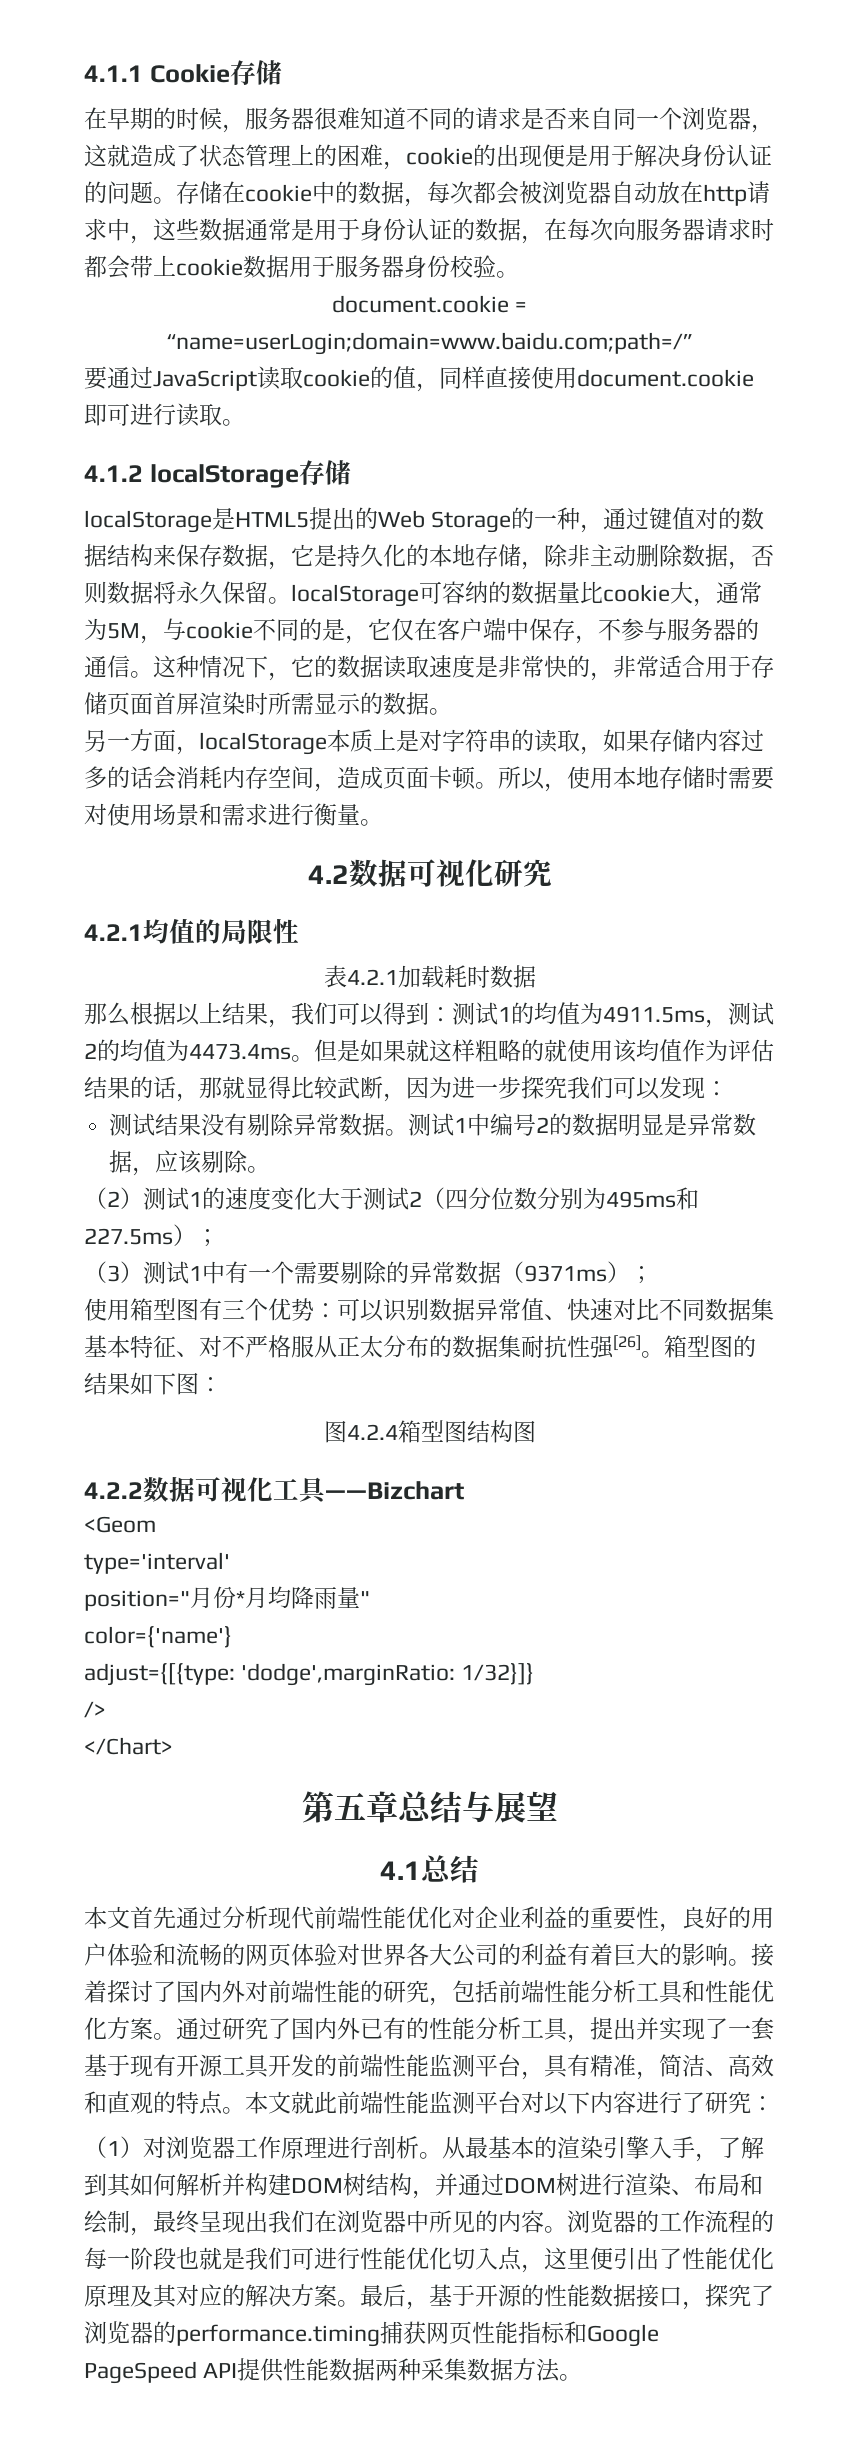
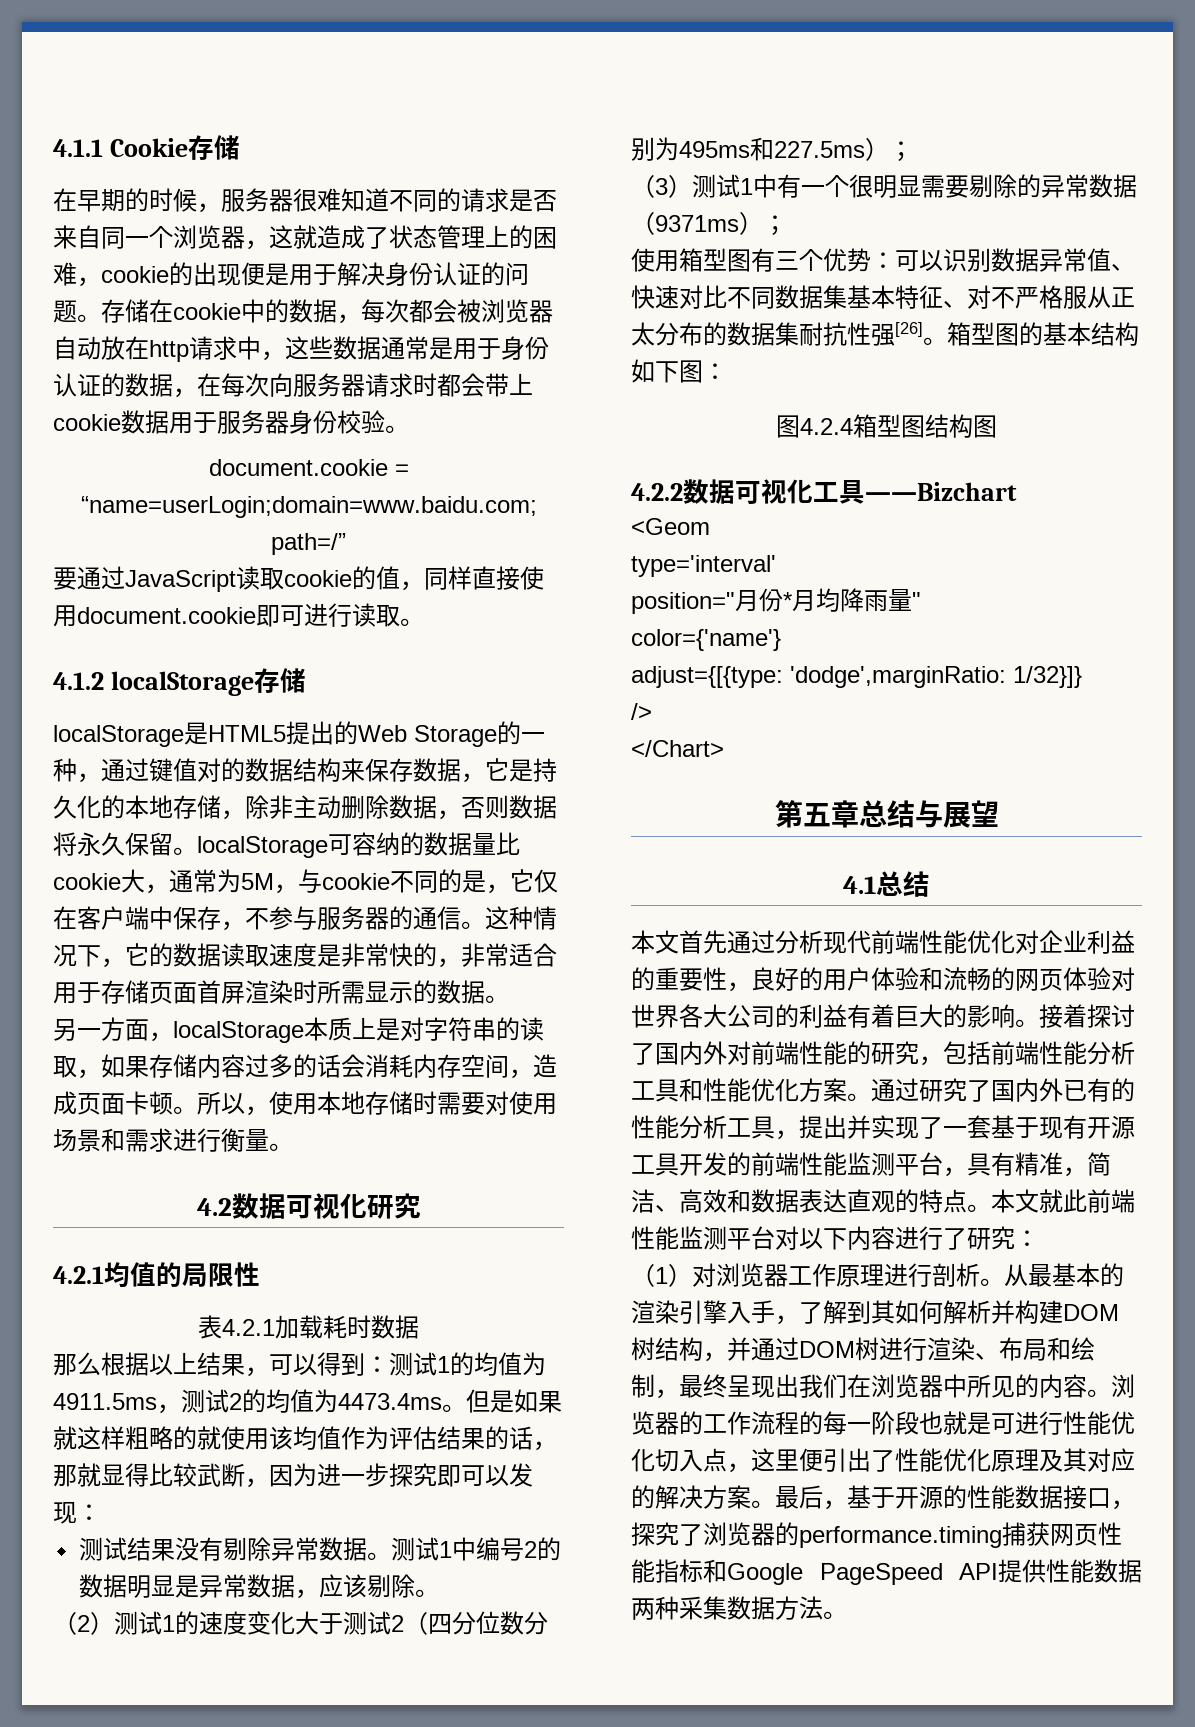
[291,1002,337,1025] 我们 -> (269, 1372) none
[567,1076,613,1099] 我们 -> [437,1465,461,1487] 即
(294, 1272) none -> [849,174,921,198] 很明显
[84,1372,130,1395] 结果 -> [1043,322,1139,346] 基本结构
(107, 2102) none -> [751,1189,847,1213] 数据表达
[245,2247,291,2270] 我们 -> (991, 1423) none

